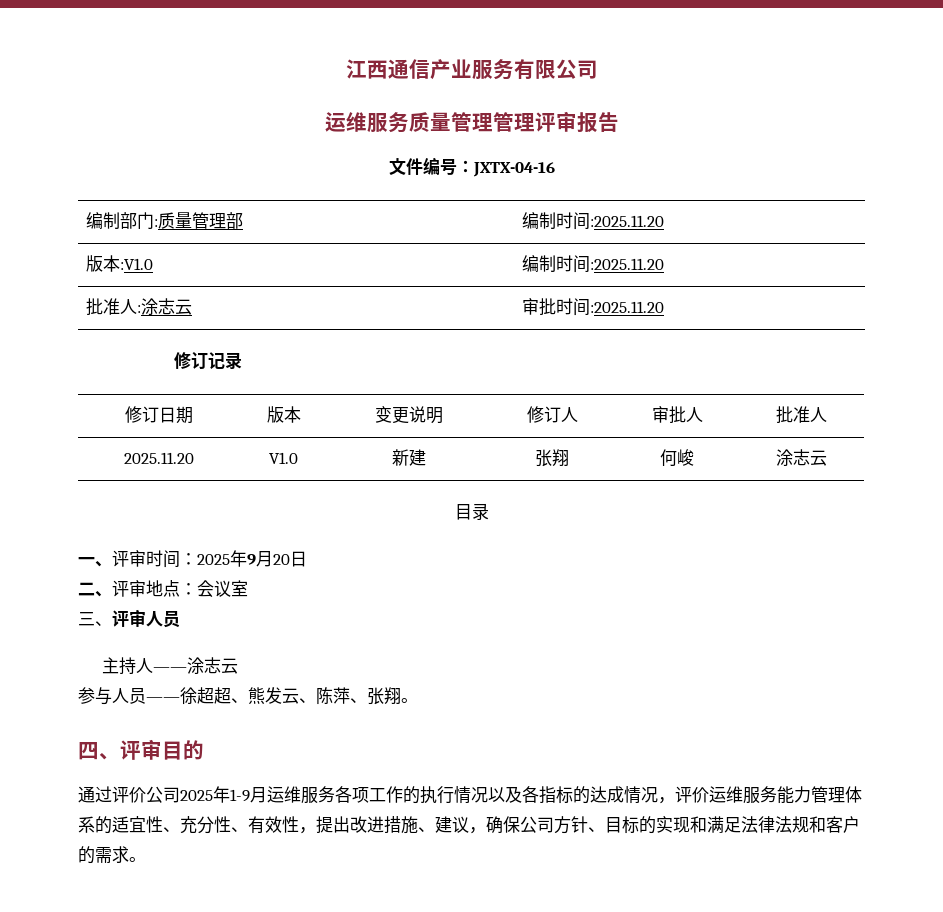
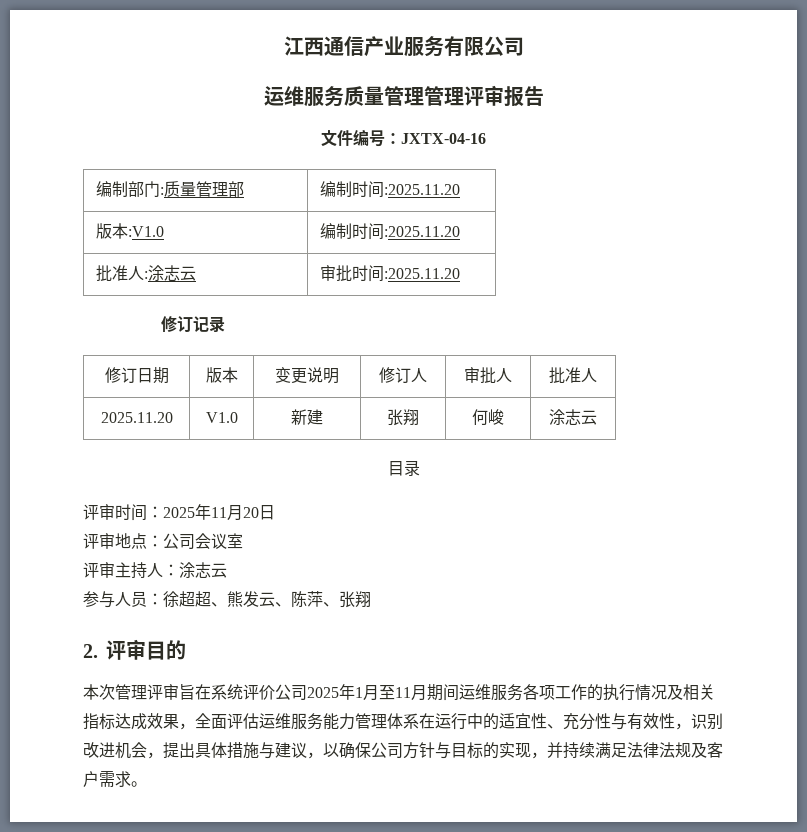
[78,557,112,567] 一、 -> (420, 468) none
[247,554,256,565] 9 -> [211,507,227,518] 11
[78,582,112,597] 二、 -> (275, 512) none
(197, 589) none -> [163,533,195,549] 公司
[78,609,180,628] [102,657,188,675] 三、评审人员 // 主持人—— -> [83,562,179,579] 评审主持人：
[146,697,180,702] —— -> [147,593,163,605] ：
[401,698,418,703] [78,742,120,760] 。 // 四、 -> [83,644,98,658] // 2.
[78,786,267,803] 通过评价公司2025年1-9月 -> [83,684,459,701] 本次管理评审旨在系统评价公司2025年1月至11月期间
[488,786,709,804] 以及各指标的达成情况，评价 -> [667,684,715,700] [83,713,259,730] 及相关指标达成效果，全面评估
(95, 824) none -> [419,713,483,730] 在运行中
[231,827,248,832] 、 -> [611,713,627,730] 与
[316,816,486,834] 提出改进措施、建议， -> [691,713,723,730] [83,742,339,759] 识别改进机会，提出具体措施与建议，以
[588,827,605,832] 、 -> [435,742,451,759] 与
[690,816,707,833] 和 -> [531,742,595,759] ，并持续
[809,816,860,833] [78,846,95,864] 和客户的 -> [691,742,723,758] [83,771,99,787] 及客户

